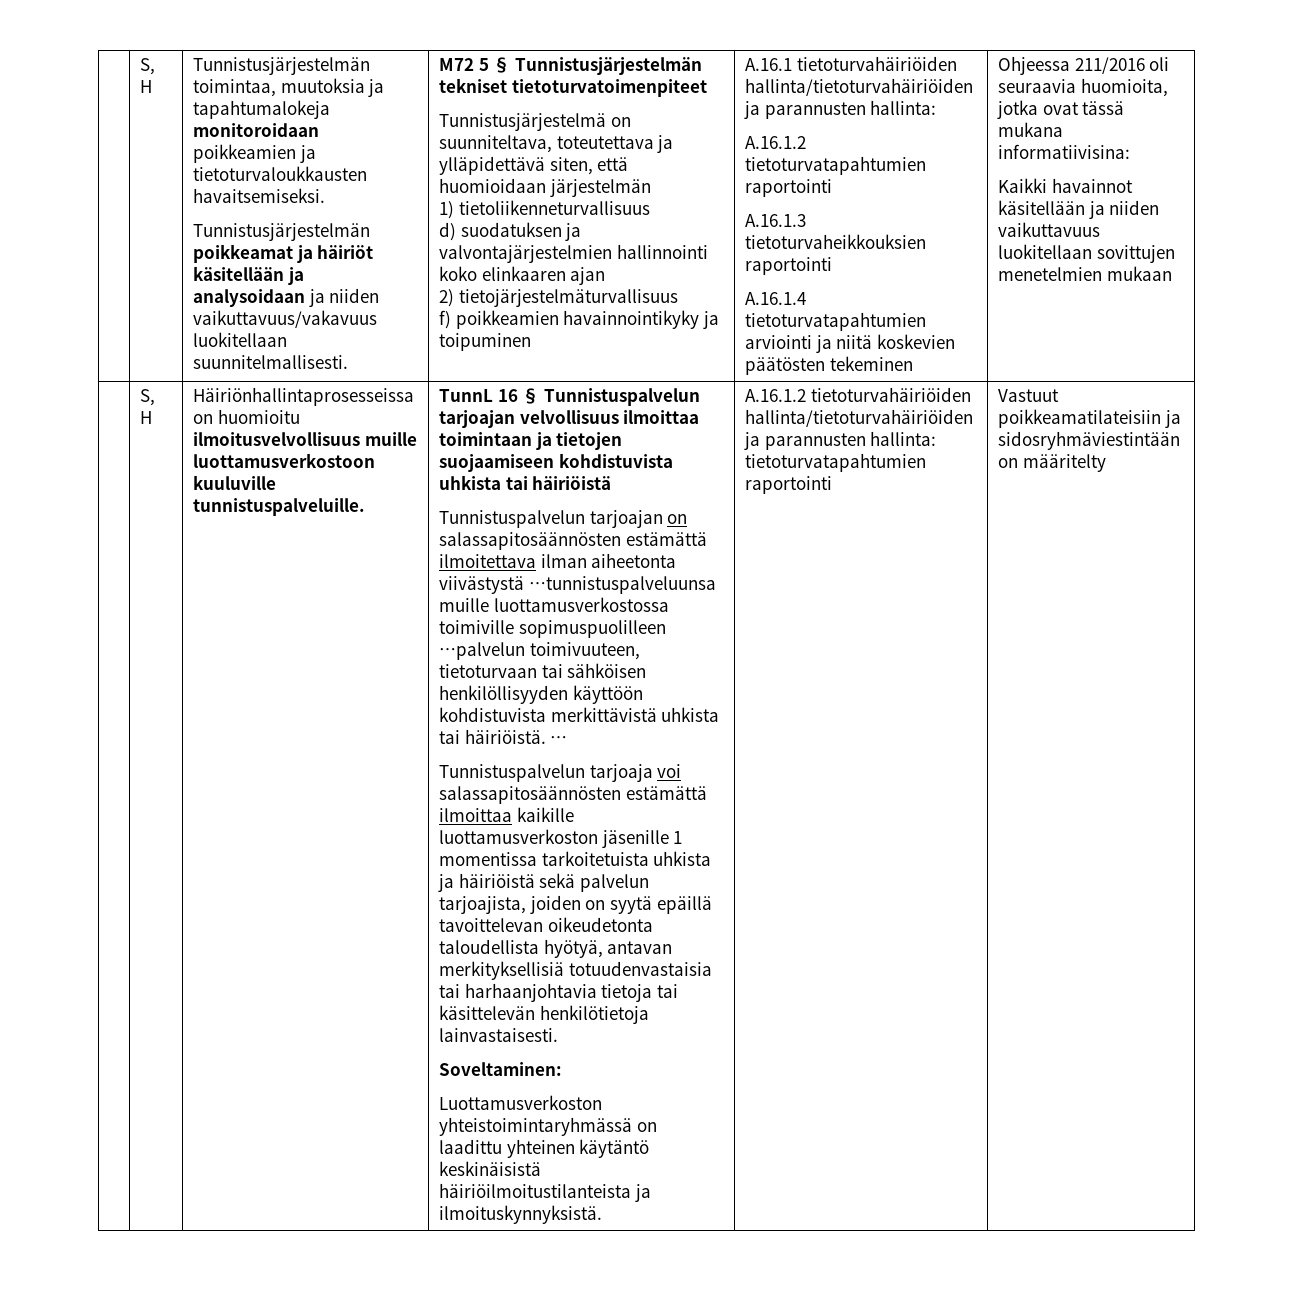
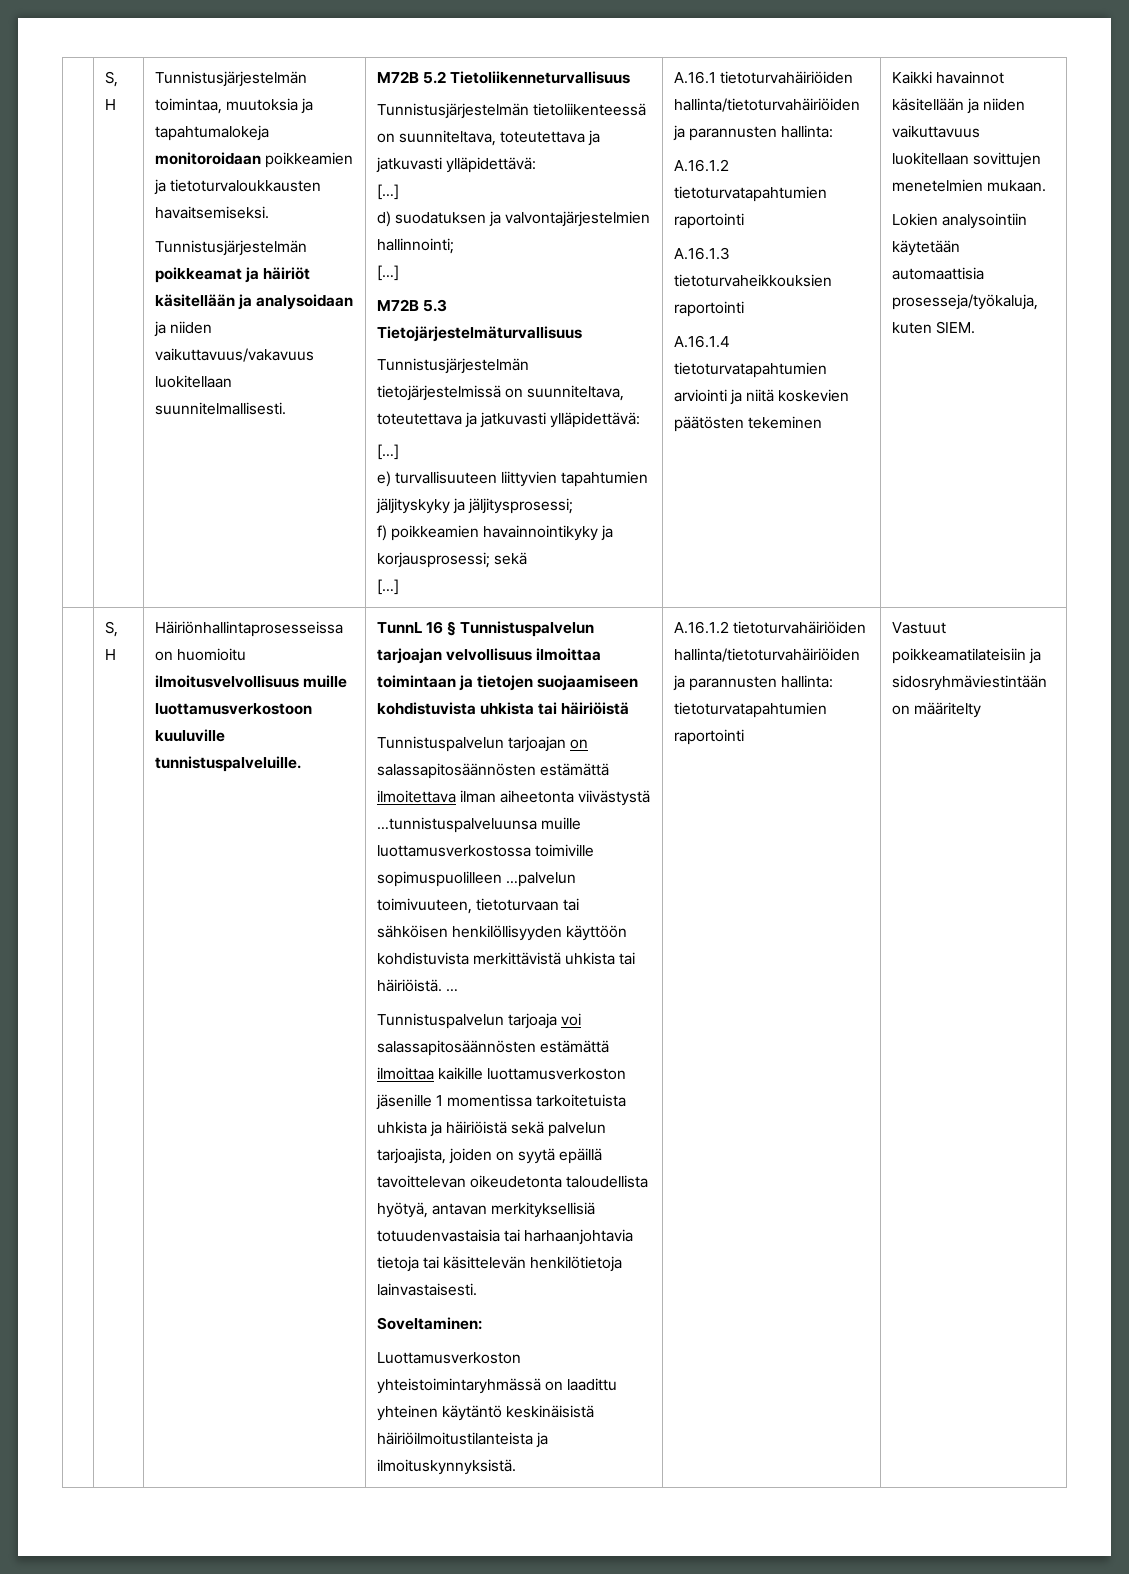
[439,57,703,75] [439,78,707,97] [439,113,631,131] [439,135,674,153] [439,156,629,175] [439,178,651,197] [439,200,650,219] [439,222,582,241] [439,244,708,263] [439,266,606,285] [439,289,678,307] M72 5 § Tunnistusjärjestelmän tekniset tietoturvatoimenpiteet // Tunnistusjärjestelmä on suunniteltava, toteutettava ja ylläpidettävä siten, että huomioidaan järjestelmän // 1) tietoliikenneturvallisuus // d) suodatuksen ja valvontajärjestelmien hallinnointi koko elinkaaren ajan // 2) tietojärjestelmäturvallisuus -> [376,71,631,84] [376,103,646,119] [376,130,601,146] [375,157,536,173] [376,184,399,200] [376,211,651,227] [376,238,454,254] [376,265,399,281] [376,299,447,312] [376,326,582,342] [376,358,529,374] [376,385,625,401] [376,412,641,428] [376,444,399,460] [376,471,649,487] [375,498,574,514] M72B 5.2 Tietoliikenneturvallisuus // Tunnistusjärjestelmän tietoliikenteessä on suunniteltava, toteutettava ja jatkuvasti ylläpidettävä: // […] // d) suodatuksen ja valvontajärjestelmien hallinnointi; // […] // M72B 5.3 Tietojärjestelmäturvallisuus // Tunnistusjärjestelmän tietojärjestelmissä on suunniteltava, toteutettava ja jatkuvasti ylläpidettävä: // […] // e) turvallisuuteen liittyvien tapahtumien jäljityskyky ja jäljitysprosessi;
[439,333,532,351] toipuminen -> [376,552,527,568] [376,579,399,595] korjausprosessi; sekä // […]
[998,56,1170,75] [998,78,1168,97] [997,100,1125,119] [998,122,1064,137] [998,144,1131,159] Ohjeessa 211/2016 oli seuraavia huomioita, jotka ovat tässä mukana informatiivisina: // -> (822, 422) none
[1106,266,1172,281] mukaan -> [986,180,1046,192] [891,213,1027,229] [891,240,960,256] [891,267,984,280] [891,294,1038,310] [891,321,975,334] mukaan. // Lokien analysointiin käytetään automaattisia prosesseja/työkaluja, kuten SIEM.

